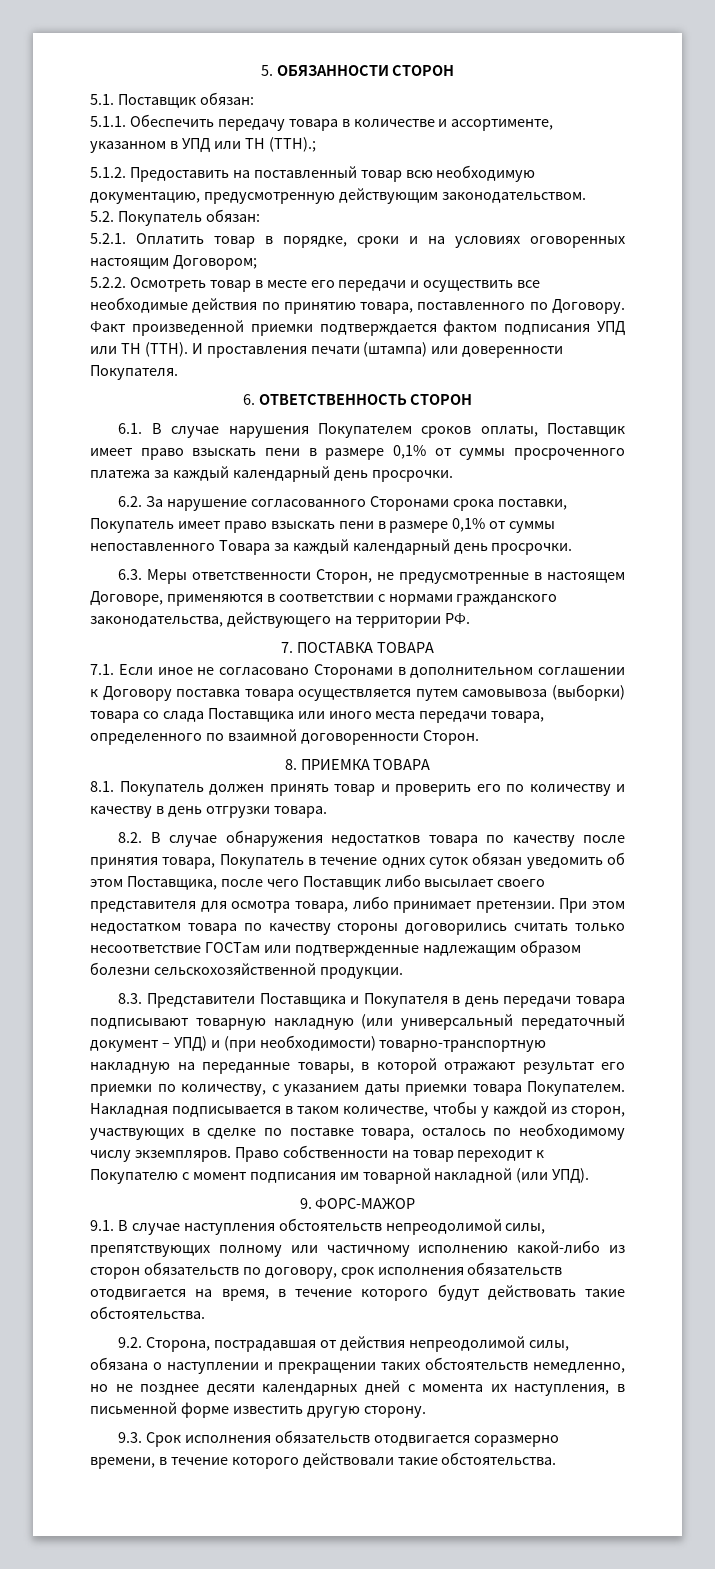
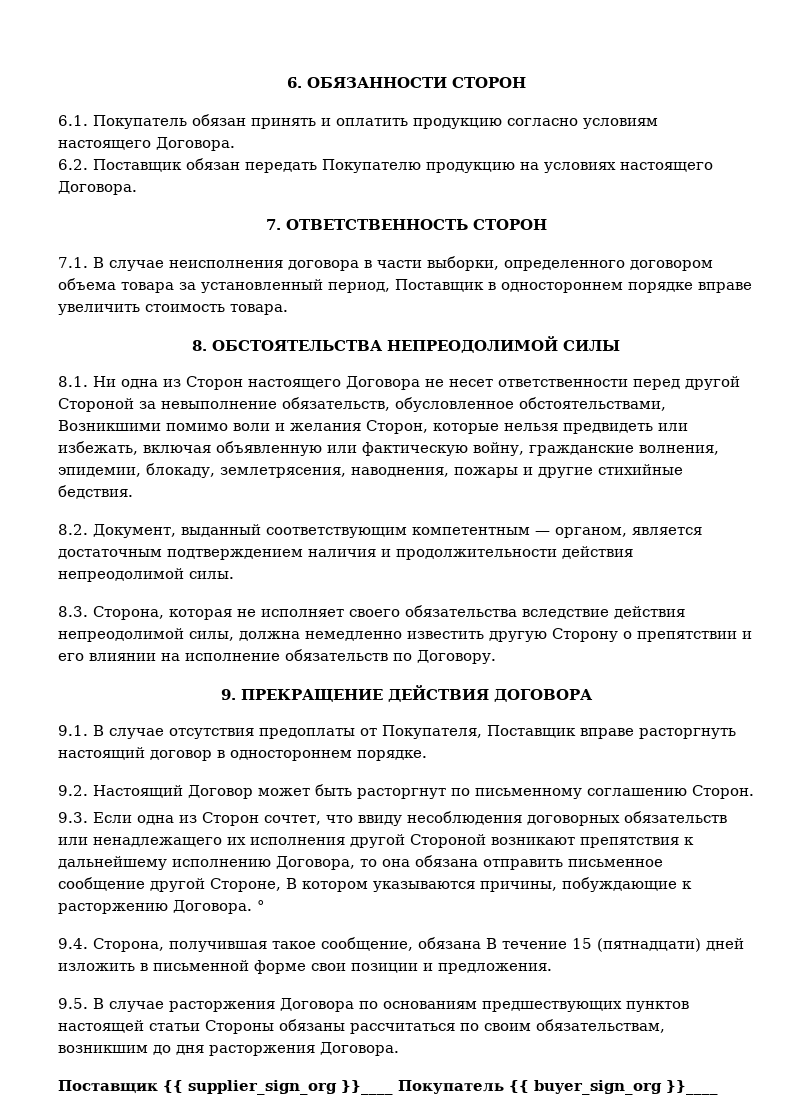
[260,65,273,76] 5. -> [286,77,302,88] 6.
[90,92,254,108] [90,114,554,131] [90,137,316,153] [90,165,536,182] [90,188,586,204] [90,209,260,226] [90,233,625,248] [90,255,257,270] [90,277,541,292] [90,297,625,314] [90,320,625,336] [90,342,564,358] [90,365,178,380] [242,394,255,405] 5.1. Поставщик обязан: // 5.1.1. Обеспечить передачу товара в количестве и ассортименте, указанном в УПД или ТН (ТТН).; // 5.1.2. Предоставить на поставленный товар всю необходимую документацию, предусмотренную действующим законодательством. // 5.2. Покупатель обязан: // 5.2.1. Оплатить товар в порядке, сроки и на условиях оговоренных настоящим Договором; // 5.2.2. Осмотреть товар в месте его передачи и осуществить все необходимые действия по принятию товара, поставленного по Договору. Факт произведенной приемки подтверждается фактом подписания УПД или ТН (ТТН). И проставления печати (штампа) или доверенности Покупателя. // 6. -> [58,114,658,129] [58,137,235,151] [58,158,713,173] [58,181,137,195] [265,219,281,230] 6.1. Покупатель обязан принять и оплатить продукцию согласно условиям настоящего Договора. // 6.2. Поставщик обязан передать Покупателю продукцию на условиях настоящего Договора. // 7.
[118,423,625,438] [90,445,625,460] [90,466,453,482] [118,496,567,511] [90,518,556,533] [90,539,573,555] [118,569,626,584] [90,591,558,606] [90,612,470,628] [281,642,434,653] [90,664,625,679] [90,684,625,701] [90,708,545,723] [90,729,479,745] [284,759,431,770] [90,781,625,796] [90,806,327,818] [118,830,625,847] [90,852,625,869] [90,874,546,890] [90,896,625,913] [90,923,626,935] [90,940,581,957] [90,962,403,979] [118,993,625,1008] [90,1014,625,1030] [90,1035,547,1052] [90,1058,625,1074] [90,1081,625,1096] [90,1101,625,1118] [90,1123,625,1140] [90,1145,545,1162] [90,1168,590,1184] [299,1198,416,1209] [90,1218,546,1235] [90,1240,625,1257] [90,1262,563,1279] [90,1284,625,1301] [90,1306,205,1319] [118,1336,569,1352] [90,1357,625,1374] [90,1380,626,1396] [90,1402,426,1418] [118,1430,559,1447] [90,1452,557,1469] 6.1. В случае нарушения Покупателем сроков оплаты, Поставщик имеет право взыскать пени в размере 0,1% от суммы просроченного платежа за каждый календарный день просрочки. // 6.2. За нарушение согласованного Сторонами срока поставки, Покупатель имеет право взыскать пени в размере 0,1% от суммы непоставленного Товара за каждый календарный день просрочки. // 6.3. Меры ответственности Сторон, не предусмотренные в настоящем Договоре, применяются в соответствии с нормами гражданского законодательства, действующего на территории РФ. // 7. ПОСТАВКА ТОВАРА // 7.1. Если иное не согласовано Сторонами в дополнительном соглашении к Договору поставка товара осуществляется путем самовывоза (выборки) товара со слада Поставщика или иного места передачи товара, определенного по взаимной договоренности Сторон. // 8. ПРИЕМКА ТОВАРА // 8.1. Покупатель должен принять товар и проверить его по количеству и качеству в день отгрузки товара. // 8.2. В случае обнаружения недостатков товара по качеству после принятия товара, Покупатель в течение одних суток обязан уведомить об этом Поставщика, после чего Поставщик либо высылает своего представителя для осмотра товара, либо принимает претензии. При этом недостатком товара по качеству стороны договорились считать только несоответствие ГОСТам или подтвержденные надлежащим образом болезни сельскохозяйственной продукции. // 8.3. Представители Поставщика и Покупателя в день передачи товара подписывают товарную накладную (или универсальный передаточный документ – УПД) и (при необходимости) товарно-транспортную накладную на переданные товары, в которой отражают результат его приемки по количеству, с указанием даты приемки товара Покупателем. Накладная подписывается в таком количестве, чтобы у каждой из сторон, участвующих в сделке по поставке товара, осталось по необходимому числу экземпляров. Право собственности на товар переходит к Покупателю с момент подписания им товарной накладной (или УПД). // 9. ФОРС-МАЖОР // 9.1. В случае наступления обстоятельств непреодолимой силы, препятствующих полному или частичному исполнению какой-либо из сторон обязательств по договору, срок исполнения обязательств отодвигается на время, в течение которого будут действовать такие обстоятельства. // 9.2. Сторона, пострадавшая от действия непреодолимой силы, обязана о наступлении и прекращении таких обстоятельств немедленно, но не позднее десяти календарных дней с момента их наступления, в письменной форме известить другую сторону. // 9.3. Срок исполнения обязательств отодвигается соразмерно времени, в течение которого действовали такие обстоятельства. -> [58,256,713,271] [58,278,752,293] [58,304,288,315] [192,336,620,353] [58,376,740,390] [58,397,666,412] [58,420,688,434] [58,441,719,456] [58,463,683,478] [58,485,133,499] [58,524,702,538] [58,546,633,560] [58,568,234,582] [58,605,685,620] [58,628,752,642] [58,649,496,664] [220,685,593,702] [58,725,736,739] [58,747,427,761] [58,784,754,799] [58,811,727,826] [58,834,694,848] [58,855,663,870] [58,877,692,892] [58,900,265,914] [58,937,744,952] [58,960,552,974] [58,998,689,1012] [58,1019,665,1034] [58,1042,399,1056] [58,1080,718,1095] 7.1. В случае неисполнения договора в части выборки, определенного договором объема товара за установленный период, Поставщик в одностороннем порядке вправе увеличить стоимость товара. // 8. ОБСТОЯТЕЛЬСТВА НЕПРЕОДОЛИМОЙ СИЛЫ // 8.1. Ни одна из Сторон настоящего Договора не несет ответственности перед другой Стороной за невыполнение обязательств, обусловленное обстоятельствами, Возникшими помимо воли и желания Сторон, которые нельзя предвидеть или избежать, включая объявленную или фактическую войну, гражданские волнения, эпидемии, блокаду, землетрясения, наводнения, пожары и другие стихийные бедствия. // 8.2. Документ, выданный соответствующим компетентным — органом, является достаточным подтверждением наличия и продолжительности действия непреодолимой силы. // 8.3. Сторона, которая не исполняет своего обязательства вследствие действия непреодолимой силы, должна немедленно известить другую Сторону о препятствии и его влиянии на исполнение обязательств по Договору. // 9. ПРЕКРАЩЕНИЕ ДЕЙСТВИЯ ДОГОВОРА // 9.1. В случае отсутствия предоплаты от Покупателя, Поставщик вправе расторгнуть настоящий договор в одностороннем порядке. // 9.2. Настоящий Договор может быть расторгнут по письменному соглашению Сторон. // 9.3. Если одна из Сторон сочтет, что ввиду несоблюдения договорных обязательств или ненадлежащего их исполнения другой Стороной возникают препятствия к дальнейшему исполнению Договора, то она обязана отправить письменное сообщение другой Стороне, B котором указываются причины, побуждающие к расторжению Договора. ° // 9.4. Сторона, получившая такое сообщение, обязана B течение 15 (пятнадцати) дней изложить в письменной форме свои позиции и предложения. // 9.5. В случае расторжения Договора по основаниям предшествующих пунктов настоящей статьи Стороны обязаны рассчитаться по своим обязательствам, возникшим до дня расторжения Договора. // Поставщик {{ supplier_sign_org }}____ Покупатель {{ buyer_sign_org }}____

